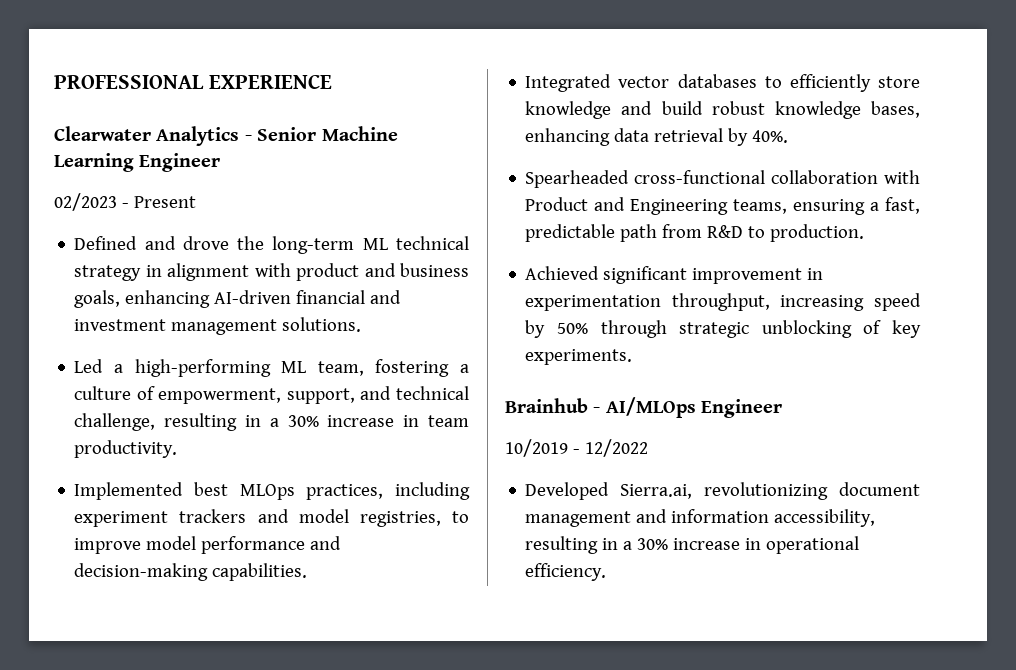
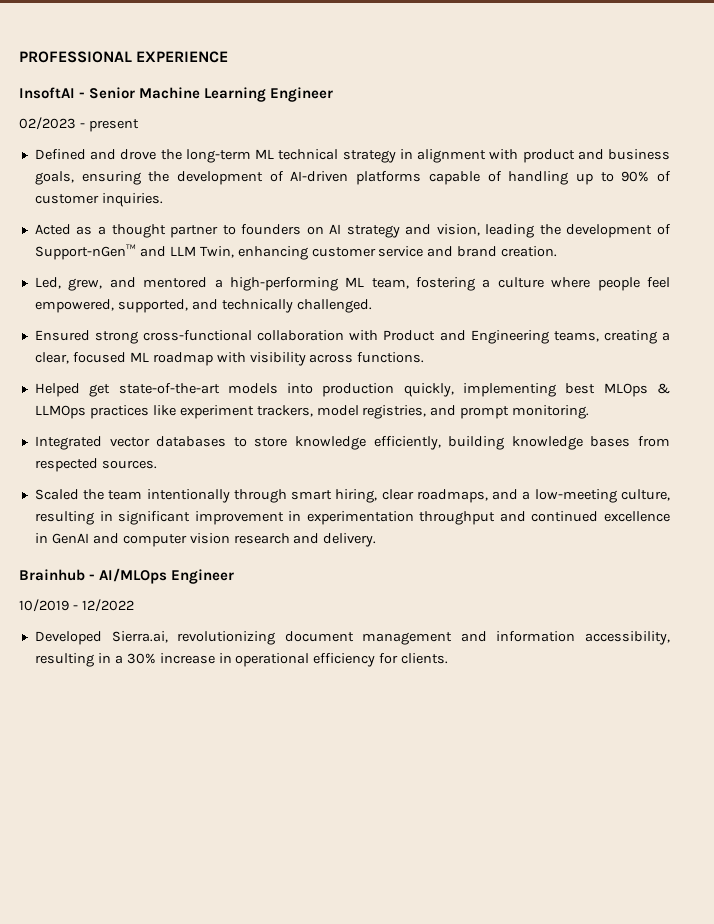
[54,126,240,146] Clearwater Analytics -> [19,87,75,99] InsoftAI
[133,196,196,208] Present -> [88,119,139,132] present
[125,290,402,308] [74,317,362,335] [74,359,104,373] enhancing AI-driven financial and investment management solutions. // Led -> [81,171,671,185] [34,193,163,207] [34,224,671,238] [34,244,558,260] [34,277,208,291] ensuring the development of AI-driven platforms capable of handling up to 90% of customer inquiries. // Acted as a thought partner to founders on AI strategy and vision, leading the development of Support-nGen™ and LLM Twin, enhancing customer service and brand creation. // Led, grew, and mentored
[136,386,469,404] [74,413,469,431] [74,440,178,458] [74,482,470,500] [74,509,469,527] [74,536,342,554] [74,563,308,581] [525,74,920,92] [525,101,920,119] [525,128,789,146] [525,170,630,188] of empowerment, support, and technical challenge, resulting in a 30% increase in team productivity. // Implemented best MLOps practices, including experiment trackers and model registries, to improve model performance and decision-making capabilities. // Integrated vector databases to efficiently store knowledge and build robust knowledge bases, enhancing data retrieval by 40%. // Spearheaded -> [551,277,670,291] [34,299,372,313] [34,330,139,344] where people feel empowered, supported, and technically challenged. // Ensured strong
[793,197,920,215] [525,224,865,242] [525,266,824,284] [525,293,921,311] [525,320,921,338] [525,349,633,365] ensuring a fast, predictable path from R&D to production. // Achieved significant improvement in experimentation throughput, increasing speed by 50% through strategic unblocking of key experiments. -> [603,330,671,344] [34,352,425,366] [34,383,670,397] [34,405,590,419] [34,436,671,450] [34,458,157,472] [34,489,670,503] [34,511,671,525] [34,533,377,547] creating a clear, focused ML roadmap with visibility across functions. // Helped get state-of-the-art models into production quickly, implementing best MLOps & LLMOps practices like experiment trackers, model registries, and prompt monitoring. // Integrated vector databases to store knowledge efficiently, building knowledge bases from respected sources. // Scaled the team intentionally through smart hiring, clear roadmaps, and a low-meeting culture, resulting in significant improvement in experimentation throughput and continued excellence in GenAI and computer vision research and delivery.
[525,563,607,581] efficiency. -> [313,653,449,667] efficiency for clients.

